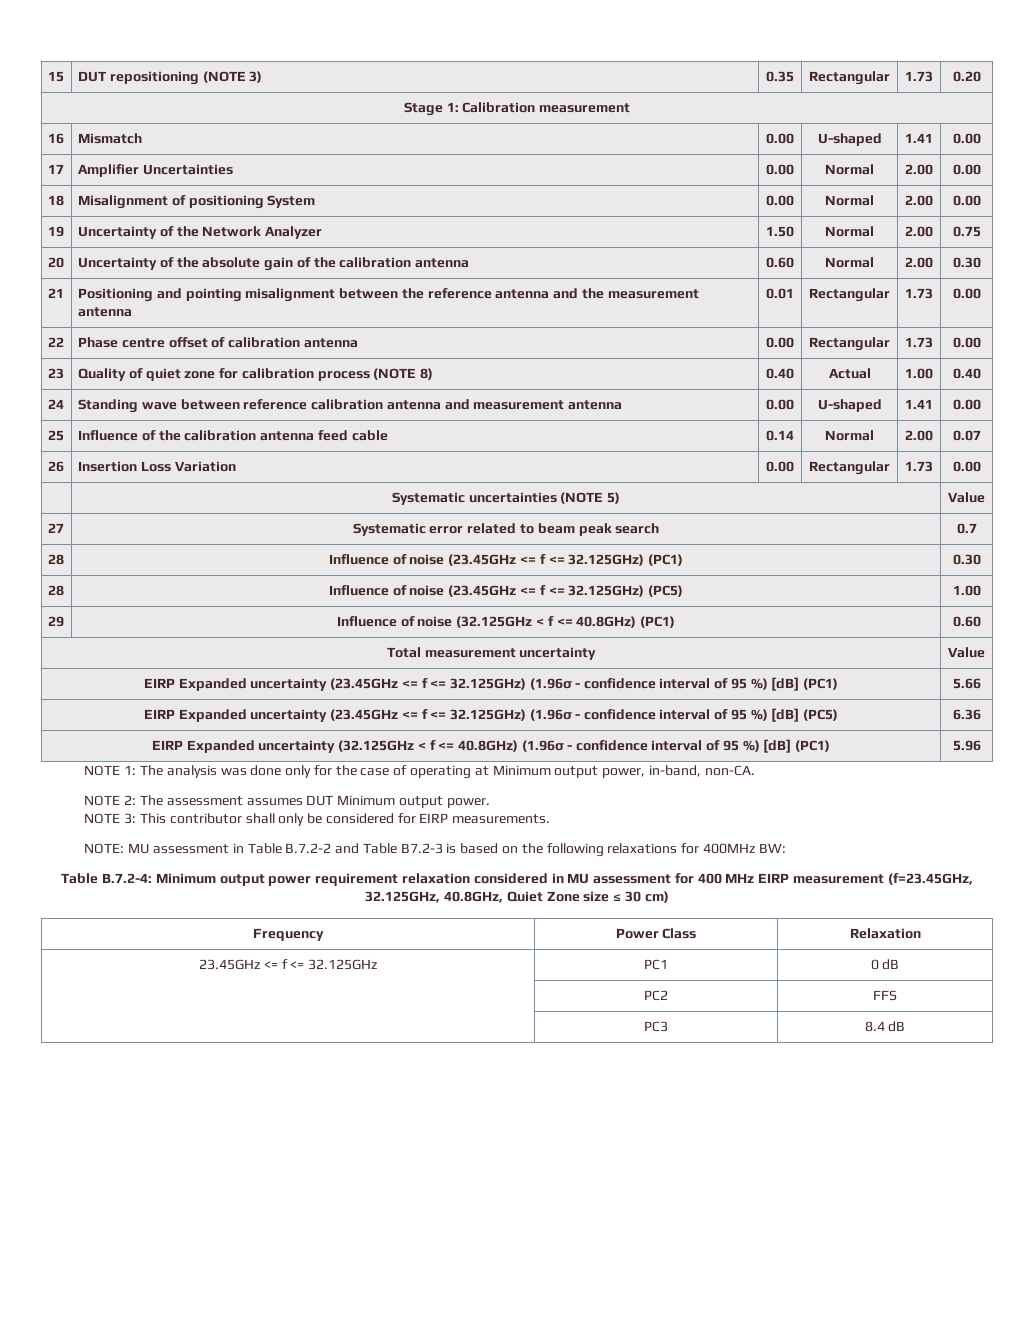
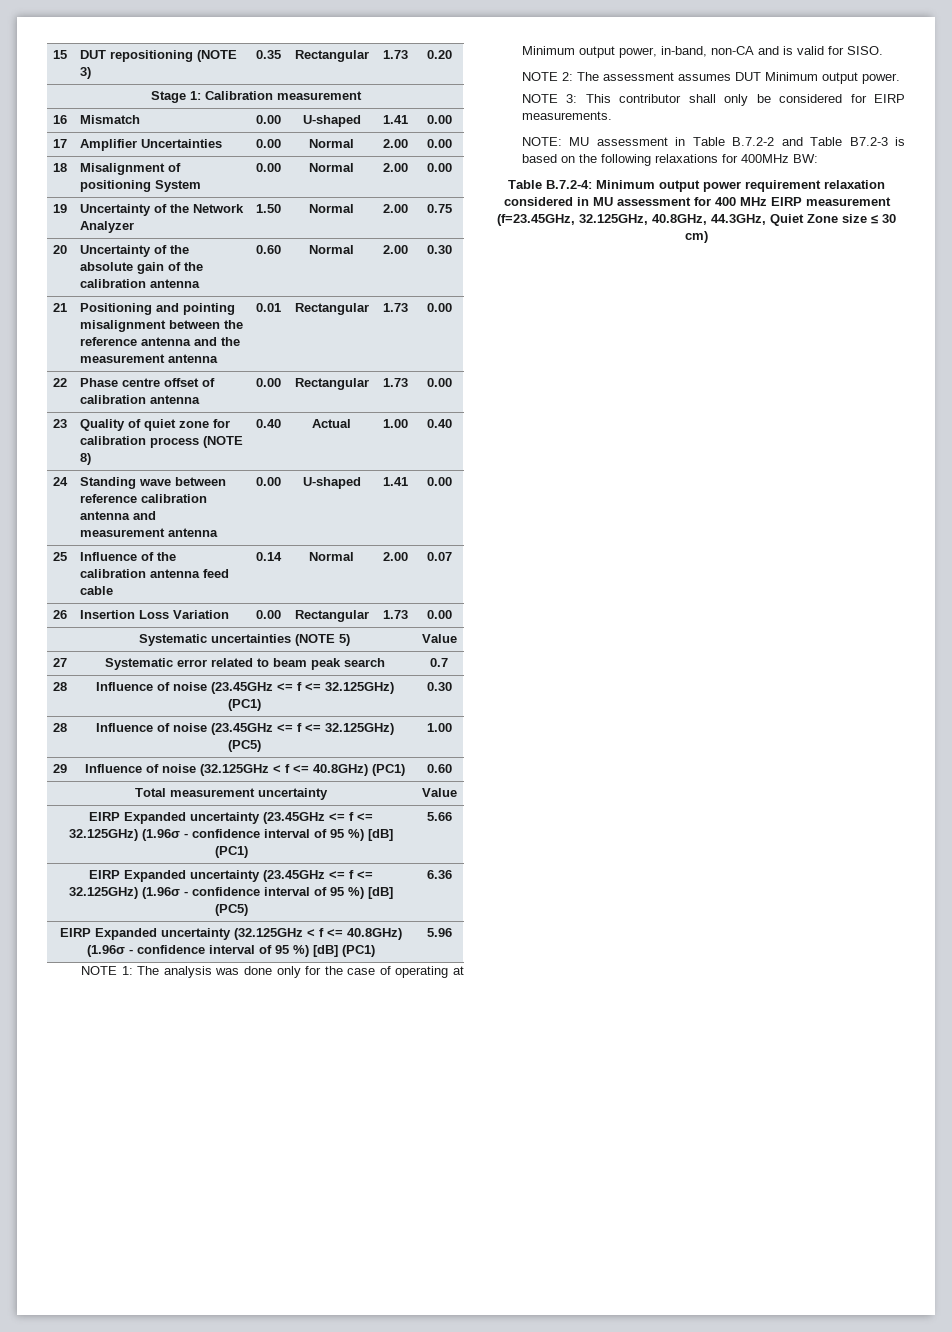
[704,765,755,776] non-CA. -> [711,46,884,55] non-CA and is valid for SISO.
(504, 897) none -> [711,214,766,225] 44.3GHz,
[253,928,324,941] [615,928,697,939] [849,928,921,939] [198,959,378,970] [644,959,668,970] [870,959,900,970] [644,990,668,1001] [873,990,897,1001] [644,1021,668,1032] [864,1021,906,1032] // Frequency | Power Class | Relaxation // 23.45GHz <= f <= 32.125GHz | PC1 | 0 dB // | PC2 | FFS // | PC3 | 8.4 dB -> (708, 237) none

